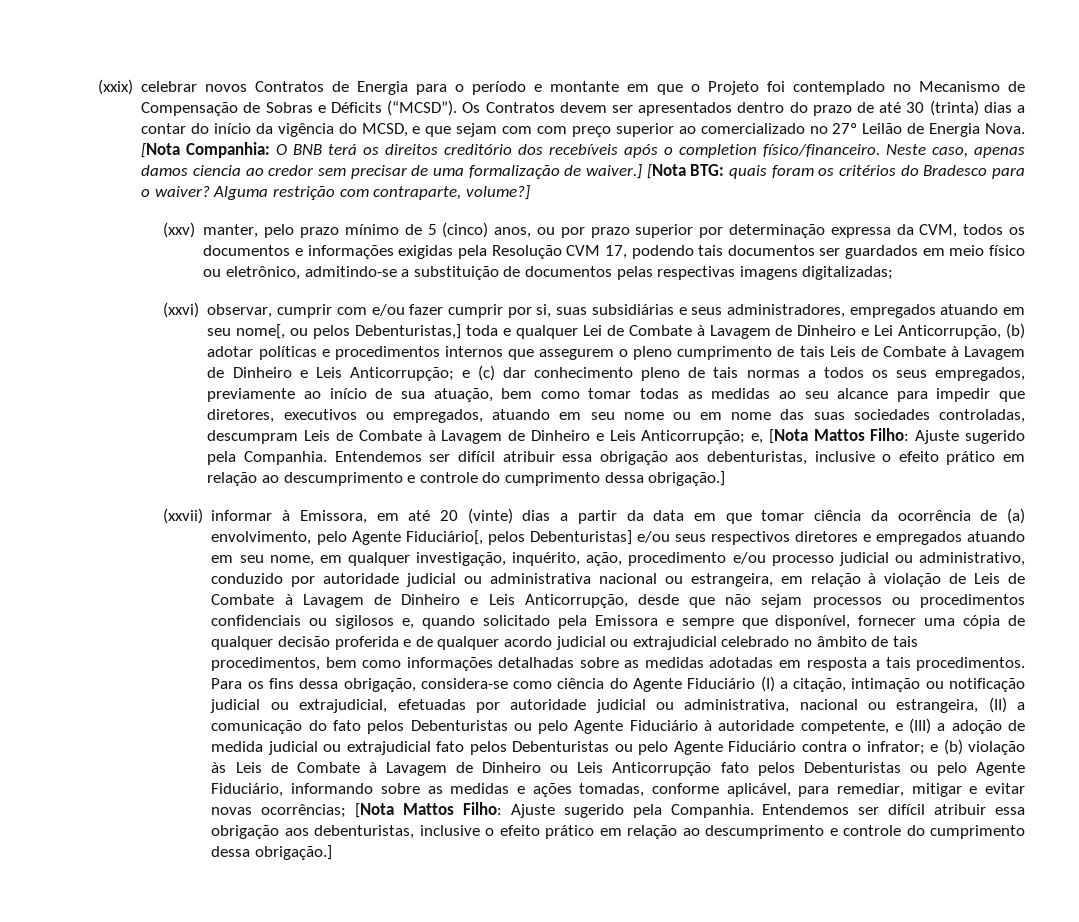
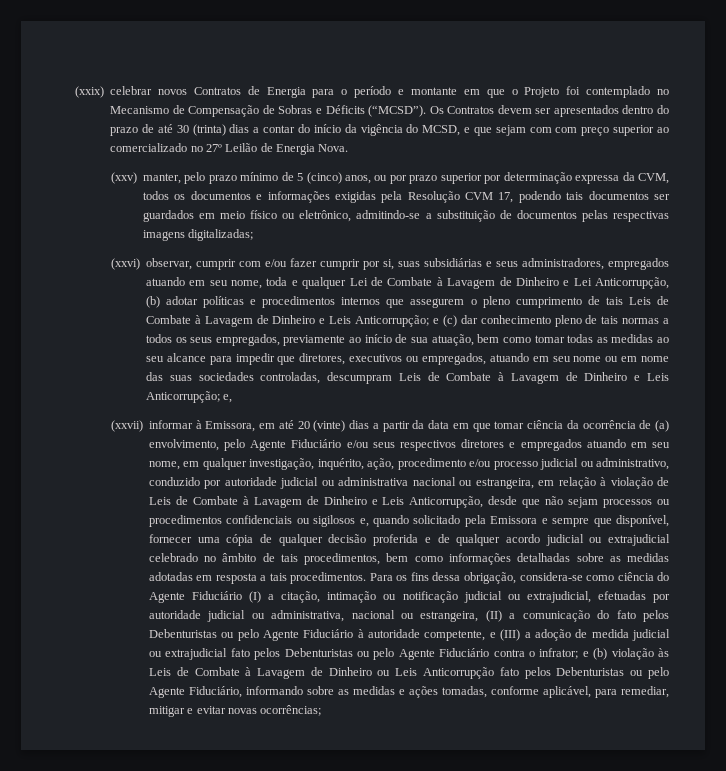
[141,142,1025,158] [141,164,1026,179] [141,185,530,200] [Nota Companhia: O BNB terá os direitos creditório dos recebíveis após o completion físico/financeiro. Neste caso, apenas damos ciencia ao credor sem precisar de uma formalização de waiver.] [Nota BTG: quais foram os critérios do Bradesco para o waiver? Alguma restrição com contraparte, volume?] -> (349, 148) none
[236,324,462,339] nome[, ou pelos Debenturistas,] -> [231,280,263,289] nome,
[768,428,1025,444] [207,451,1026,465] [207,471,726,486] [Nota Mattos Filho: Ajuste sugerido pela Companhia. Entendemos ser difícil atribuir essa obrigação aos debenturistas, inclusive o efeito prático em relação ao descumprimento e controle do cumprimento dessa obrigação.] -> (233, 398) none
[405,530,632,545] Fiduciário[, pelos Debenturistas] -> [291,439,342,448] Fiduciário
[355,802,1025,818] [211,825,1025,839] [211,845,333,860] [Nota Mattos Filho: Ajuste sugerido pela Companhia. Entendemos ser difícil atribuir essa obrigação aos debenturistas, inclusive o efeito prático em relação ao descumprimento e controle do cumprimento dessa obrigação.] -> (322, 710) none

